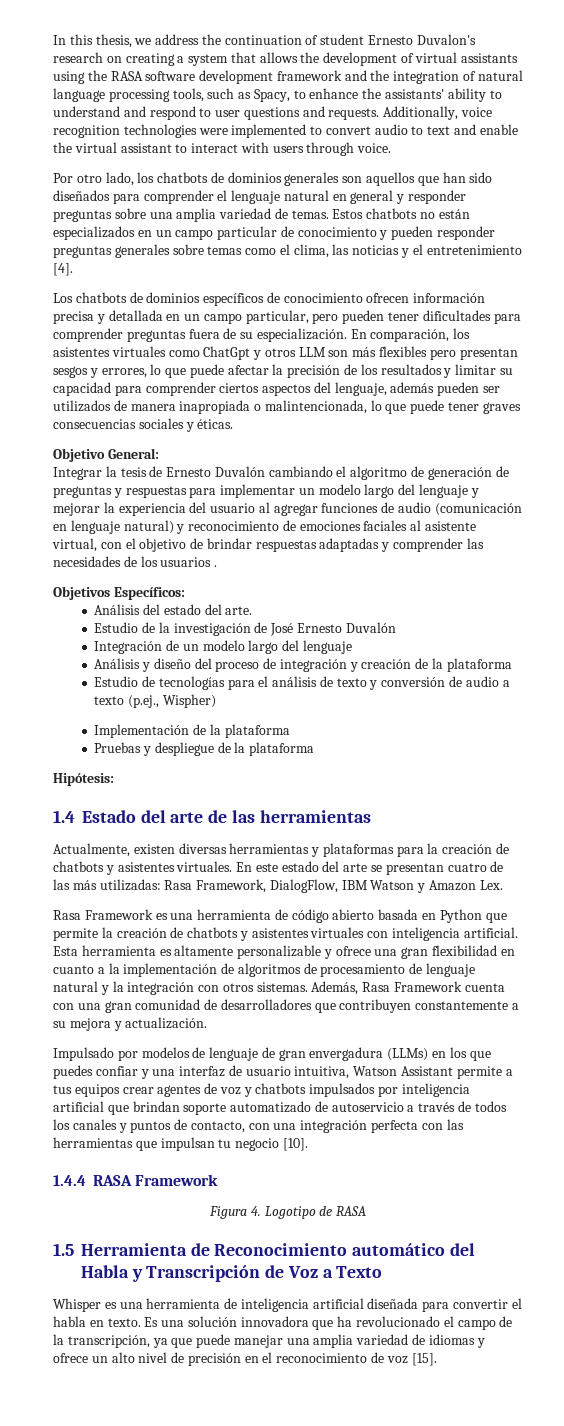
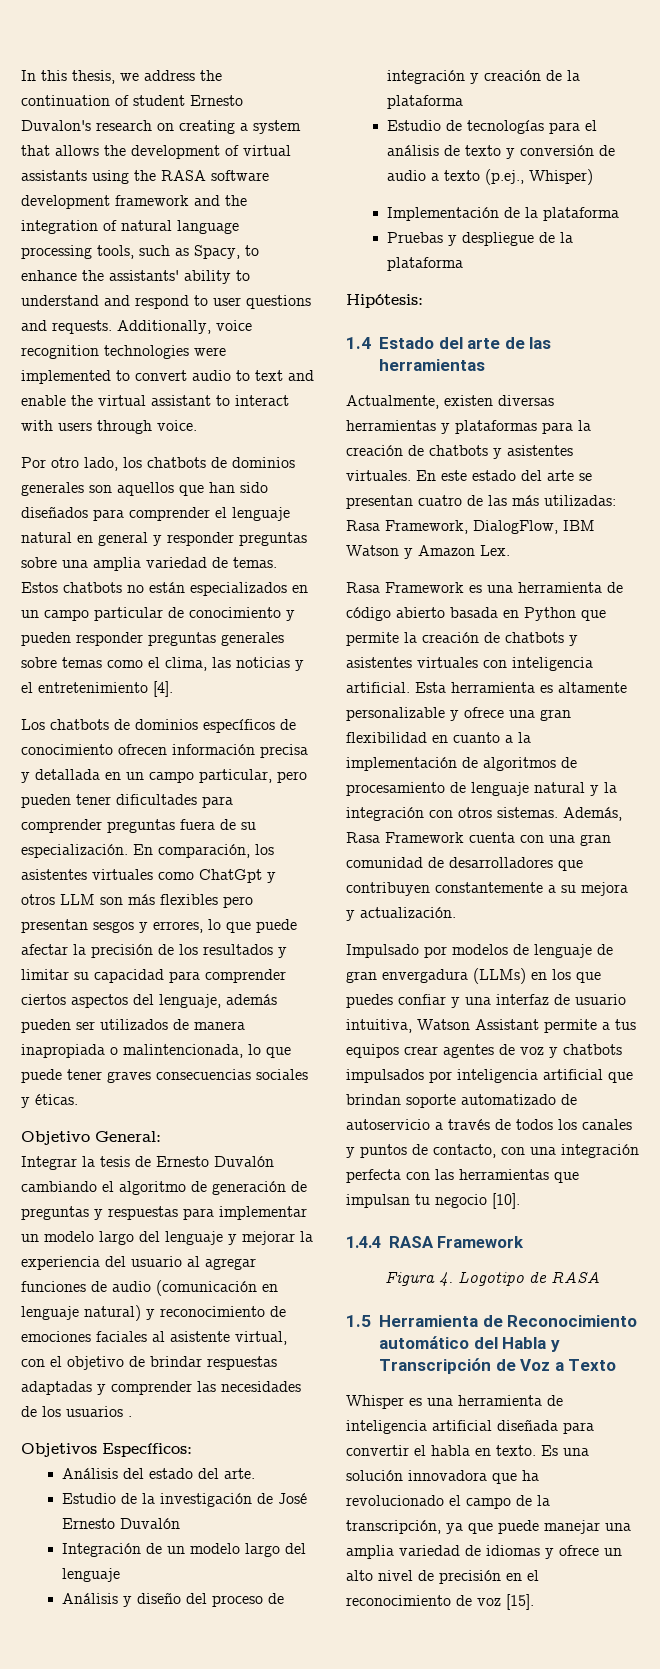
[162,694,216,708] Wispher) -> [529,169,594,185] Whisper)

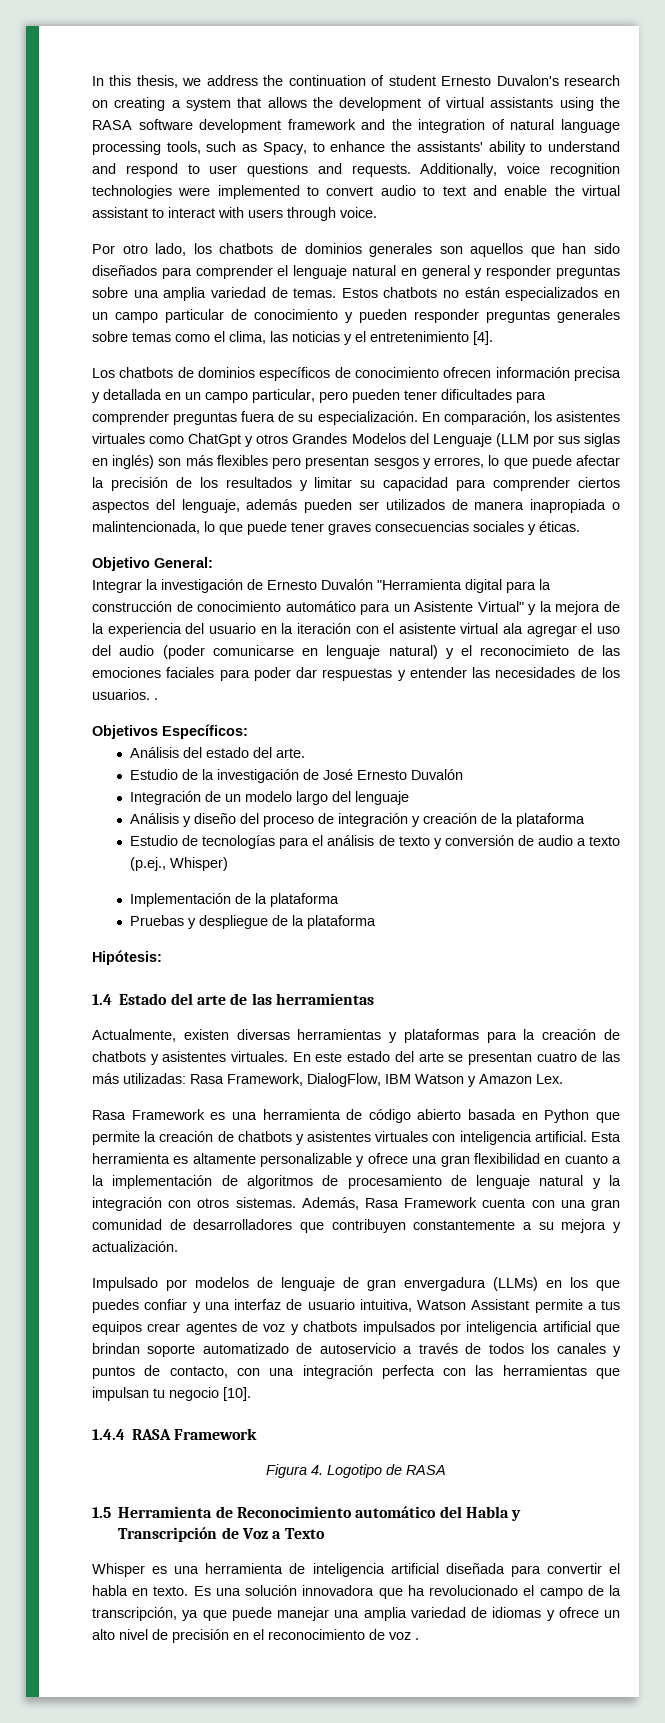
[60,894,95,905] LLM -> [292,433,620,447] [92,455,155,469] Grandes Modelos del Lenguaje (LLM por sus siglas en inglés)
[100,1156,130,1167] tesis -> [161,579,243,593] investigación
[21,1181,307,1195] [21,1206,307,1220] [21,1231,313,1245] [21,1256,256,1270] [21,1280,278,1296] [21,1305,286,1321] [21,1331,287,1345] [21,1356,277,1370] [21,1381,192,1395] cambiando el algoritmo de generación de preguntas y respuestas para implementar un modelo largo del lenguaje y mejorar la experiencia del usuario al agregar funciones de audio (comunicación en lenguaje natural) y reconocimiento de emociones faciales al asistente virtual, con el objetivo de brindar respuestas adaptadas y comprender -> [377,579,551,593] [92,601,621,615] [92,623,621,637] [92,645,620,659] [92,667,467,681] "Herramienta digital para la construcción de conocimiento automático para un Asistente Virtual" y la mejora de la experiencia del usuario en la iteración con el asistente virtual ala agregar el uso del audio (poder comunicarse en lenguaje natural) y el reconocimieto de las emociones faciales para poder dar respuestas y entender
[66,1406,123,1417] usuarios -> [92,689,150,700] usuarios.
[506,1594,534,1610] [15]. -> [415,1638,419,1640] .

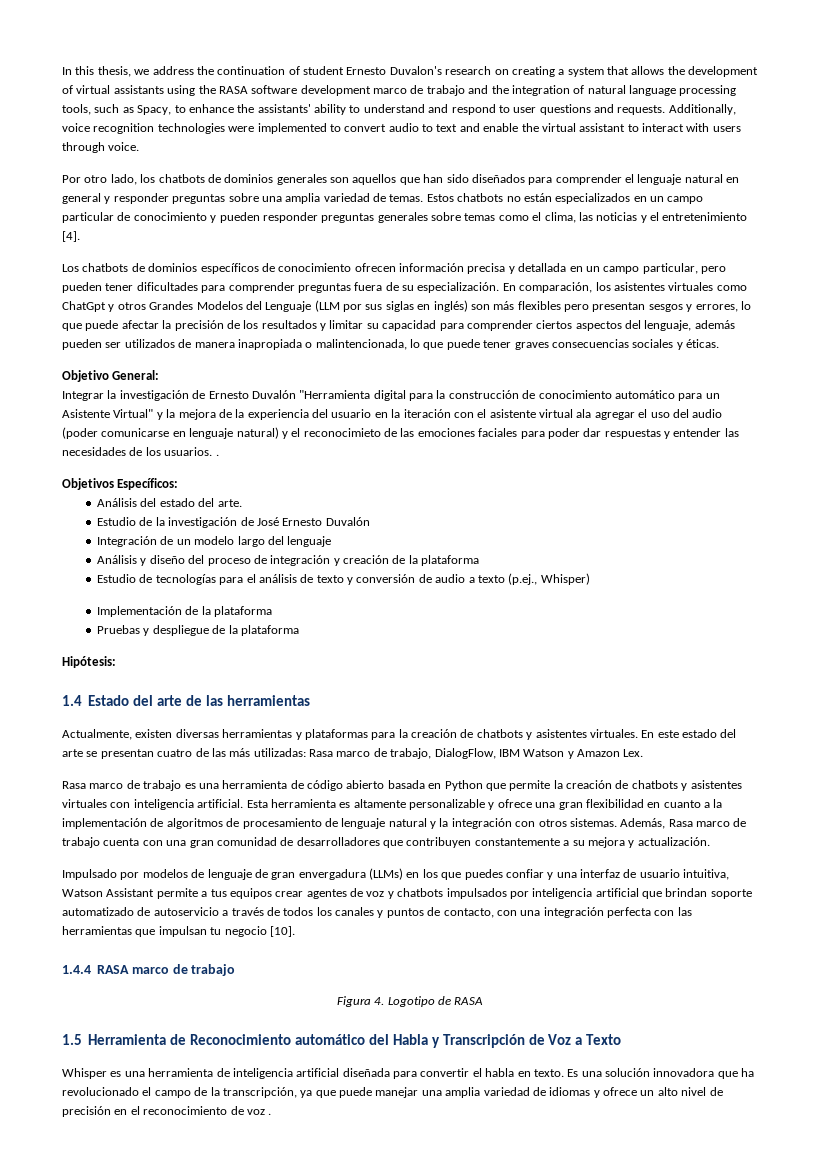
[287,119,356,130] framework -> [373,85,465,96] marco de trabajo
[227,1073,303,1086] Framework, -> [336,748,432,759] marco de trabajo,
[131,1109,205,1120] Framework -> [89,780,182,791] marco de trabajo
[404,1197,478,1208] Framework -> [696,818,747,827] [62,837,100,848] marco de trabajo
[174,1428,258,1440] Framework -> [131,964,236,976] marco de trabajo

